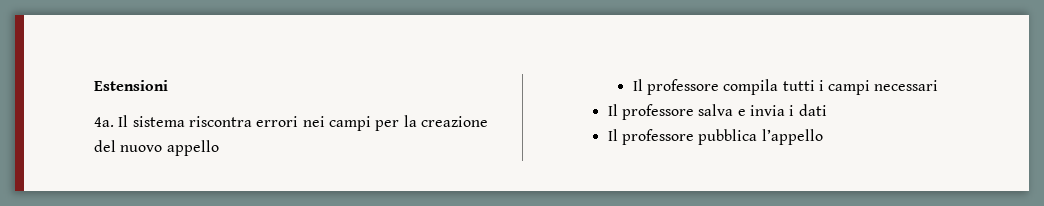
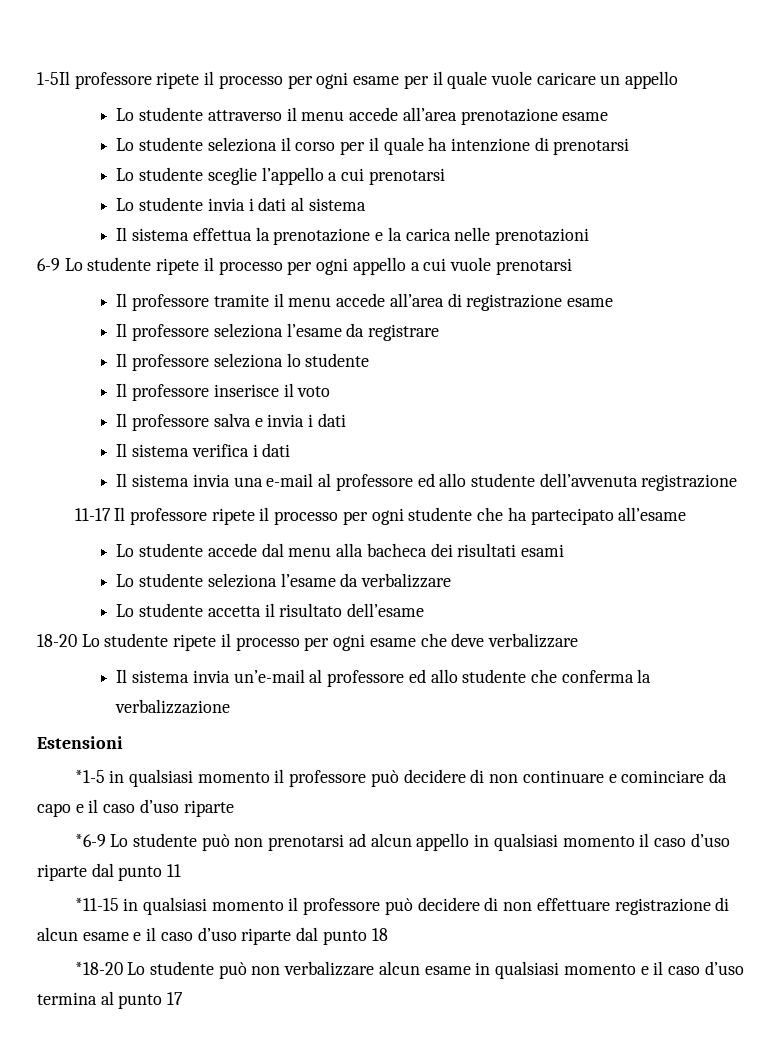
[94,80,168,91] [94,115,488,131] [94,140,219,156] [632,79,939,95] Estensioni // 4a. Il sistema riscontra errori nei campi per la creazione del nuovo appello // Il professore compila tutti i campi necessari -> [37,71,679,89] [116,107,609,125] [116,137,630,155] [116,167,445,185] [116,197,366,211] [116,227,589,245] [37,257,572,275] [116,293,613,311] [116,323,440,341] [116,353,370,371] [116,383,331,401] 1-5Il professore ripete il processo per ogni esame per il quale vuole caricare un appello // Lo studente attraverso il menu accede all’area prenotazione esame // Lo studente seleziona il corso per il quale ha intenzione di prenotarsi // Lo studente sceglie l’appello a cui prenotarsi // Lo studente invia i dati al sistema // Il sistema effettua la prenotazione e la carica nelle prenotazioni // 6-9 Lo studente ripete il processo per ogni appello a cui vuole prenotarsi // Il professore tramite il menu accede all’area di registrazione esame // Il professore seleziona l’esame da registrare // Il professore seleziona lo studente // Il professore inserisce il voto
[621,129,823,145] professore pubblica l’appello -> [132,443,291,457] [116,473,738,491] [74,507,687,525] [116,543,564,557] [116,573,452,588] [116,603,425,617] [37,633,578,651] [116,669,652,687] [115,699,231,714] [37,736,123,749] [74,769,727,787] [37,799,234,817] [74,833,730,851] [37,863,182,881] [74,897,730,915] [37,927,388,945] [74,961,744,979] [37,991,184,1009] sistema verifica i dati // Il sistema invia una e-mail al professore ed allo studente dell’avvenuta registrazione // 11-17 Il professore ripete il processo per ogni studente che ha partecipato all’esame // Lo studente accede dal menu alla bacheca dei risultati esami // Lo studente seleziona l’esame da verbalizzare // Lo studente accetta il risultato dell’esame // 18-20 Lo studente ripete il processo per ogni esame che deve verbalizzare // Il sistema invia un’e-mail al professore ed allo studente che conferma la verbalizzazione // Estensioni // *1-5 in qualsiasi momento il professore può decidere di non continuare e cominciare da capo e il caso d’uso riparte // *6-9 Lo studente può non prenotarsi ad alcun appello in qualsiasi momento il caso d’uso riparte dal punto 11 // *11-15 in qualsiasi momento il professore può decidere di non effettuare registrazione di alcun esame e il caso d’uso riparte dal punto 18 // *18-20 Lo studente può non verbalizzare alcun esame in qualsiasi momento e il caso d’uso termina al punto 17

